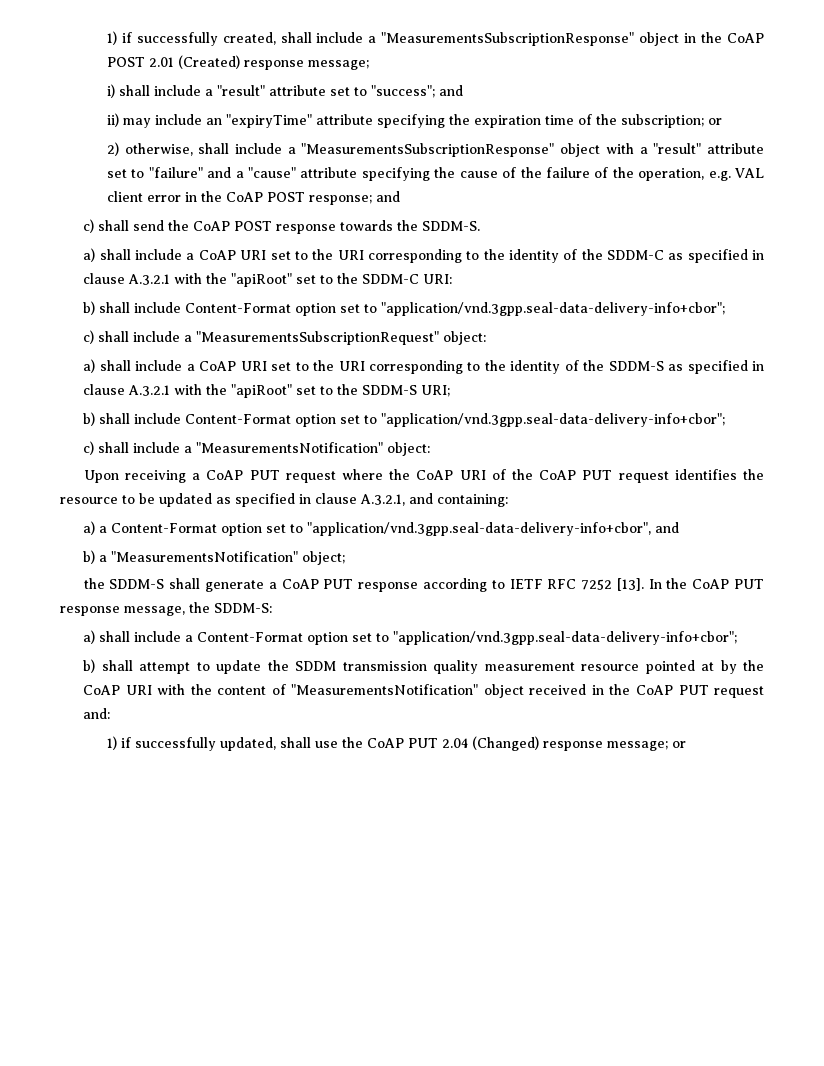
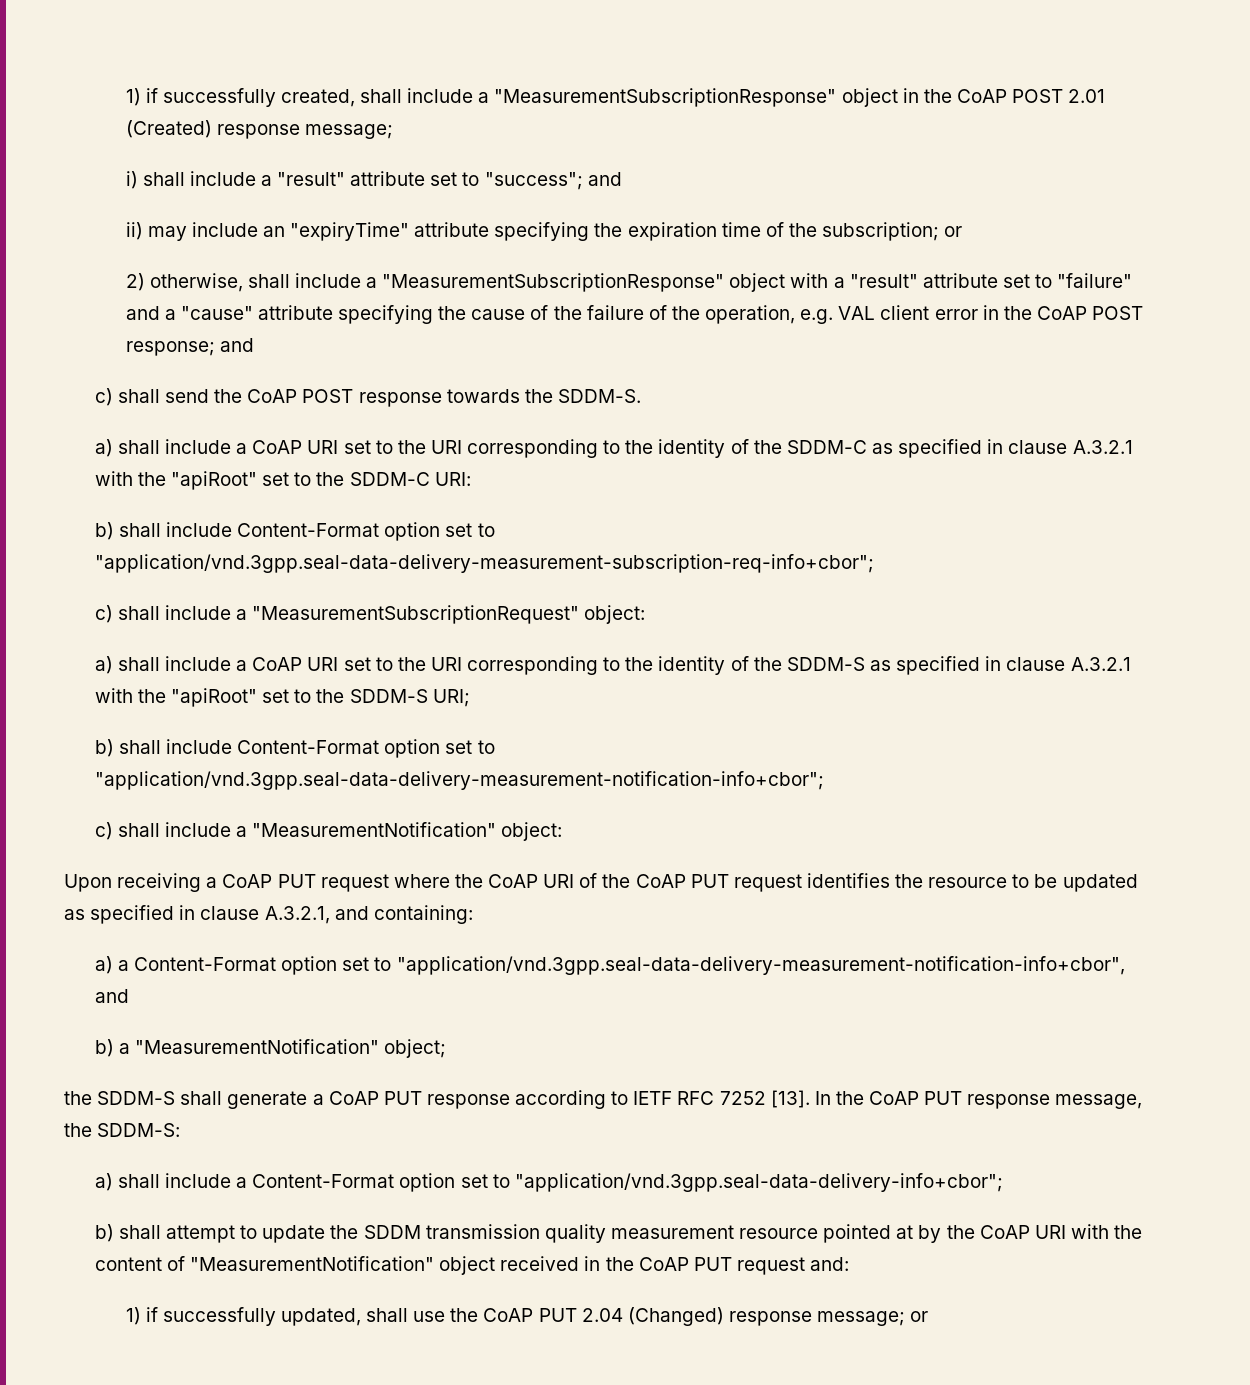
[381,32,635,46] "MeasurementsSubscriptionResponse" -> [494,88,837,107] "MeasurementSubscriptionResponse"
[301,143,555,157] "MeasurementsSubscriptionResponse" -> [382,273,725,292] "MeasurementSubscriptionResponse"
[381,302,726,316] [83,330,440,345] "application/vnd.3gpp.seal-data-delivery-info+cbor"; // c) shall include a "MeasurementsSubscriptionRequest" -> [94,554,874,573] [94,605,580,624] "application/vnd.3gpp.seal-data-delivery-measurement-subscription-req-info+cbor"; // c) shall include a "MeasurementSubscriptionRequest"
[381,413,726,427] [83,441,384,455] "application/vnd.3gpp.seal-data-delivery-info+cbor"; // c) shall include a "MeasurementsNotification" -> [94,771,824,790] [94,822,497,840] "application/vnd.3gpp.seal-data-delivery-measurement-notification-info+cbor"; // c) shall include a "MeasurementNotification"
[307,522,652,536] "application/vnd.3gpp.seal-data-delivery-info+cbor", -> [396,956,1125,975] "application/vnd.3gpp.seal-data-delivery-measurement-notification-info+cbor",
[111,551,299,562] "MeasurementsNotification" -> [135,1039,380,1054] "MeasurementNotification"
[291,684,479,695] "MeasurementsNotification" -> [190,1256,435,1271] "MeasurementNotification"

